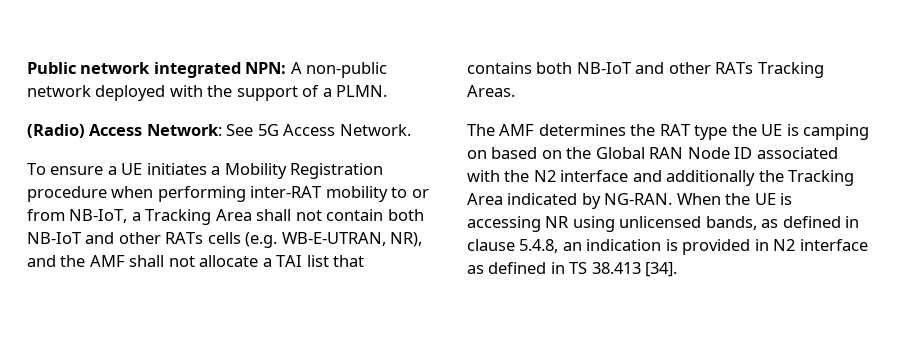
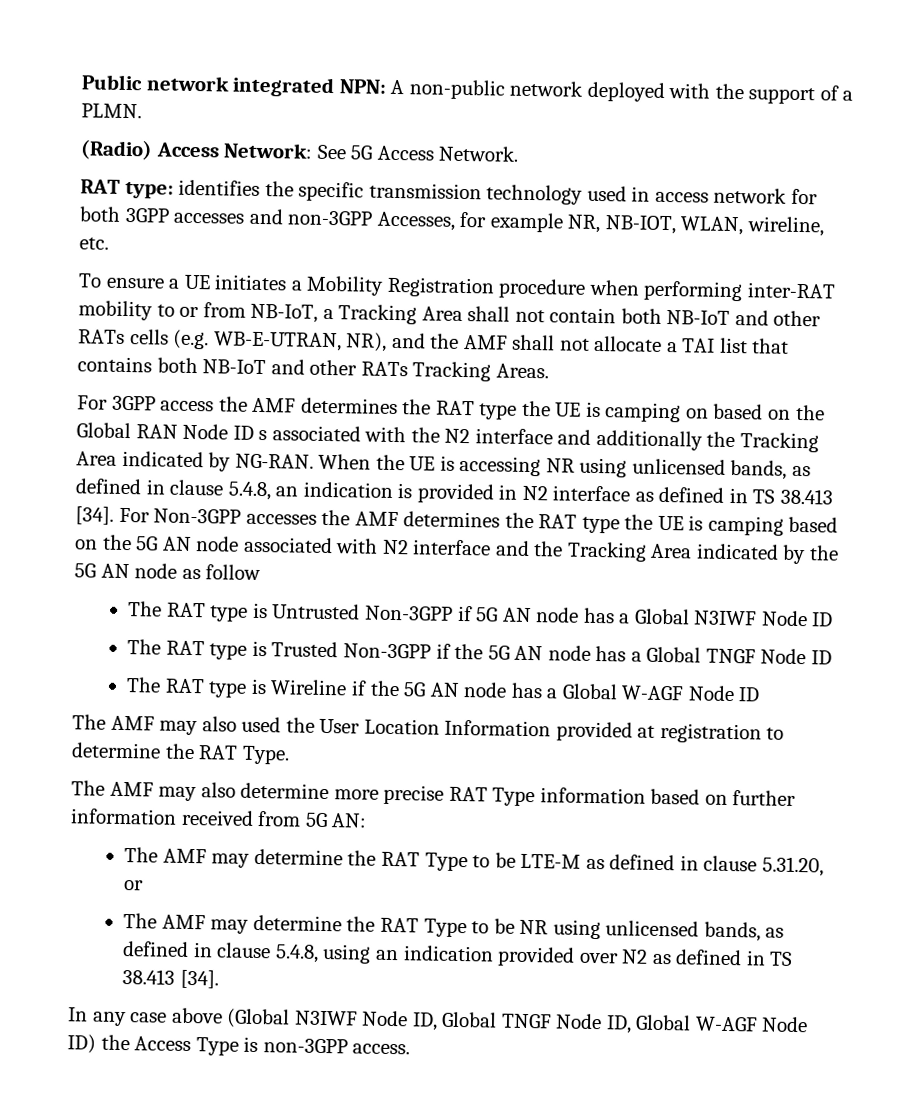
(411, 130) none -> [80,179,818,205] [79,206,825,237] [79,237,109,250] // RAT type: identifies the specific transmission technology used in access network for both 3GPP accesses and non-3GPP Accesses, for example NR, NB-IOT, WLAN, wireline, etc.
[467,124,495,136] The -> [77,395,248,412] For 3GPP access the
(753, 153) none -> [258,429,268,441] s
(678, 269) none -> [118,507,839,536] [75,534,840,565] [74,563,262,581] [128,601,834,627] [127,639,832,665] [126,677,761,702] [72,714,785,744] [71,742,290,765] [71,780,797,807] [70,808,368,828] [124,847,824,877] [123,880,145,891] [123,913,785,942] [122,941,794,967] [122,969,219,989] [68,1007,809,1034] [67,1034,411,1056] For Non-3GPP accesses the AMF determines the RAT type the UE is camping based on the 5G AN node associated with N2 interface and the Tracking Area indicated by the 5G AN node as follow // The RAT type is Untrusted Non-3GPP if 5G AN node has a Global N3IWF Node ID // The RAT type is Trusted Non-3GPP if the 5G AN node has a Global TNGF Node ID // The RAT type is Wireline if the 5G AN node has a Global W-AGF Node ID // The AMF may also used the User Location Information provided at registration to determine the RAT Type. // The AMF may also determine more precise RAT Type information based on further information received from 5G AN: // The AMF may determine the RAT Type to be LTE-M as defined in clause 5.31.20, or // The AMF may determine the RAT Type to be NR using unlicensed bands, as defined in clause 5.4.8, using an indication provided over N2 as defined in TS 38.413 [34]. // In any case above (Global N3IWF Node ID, Global TNGF Node ID, Global W-AGF Node ID) the Access Type is non-3GPP access.

